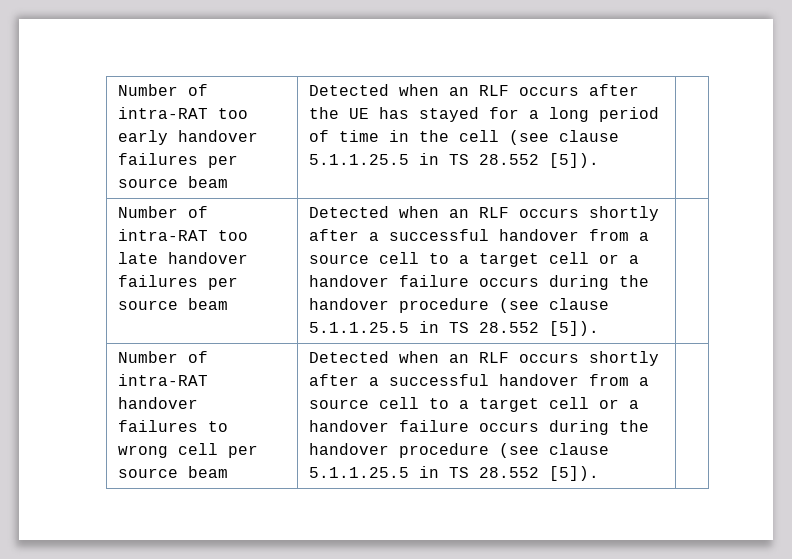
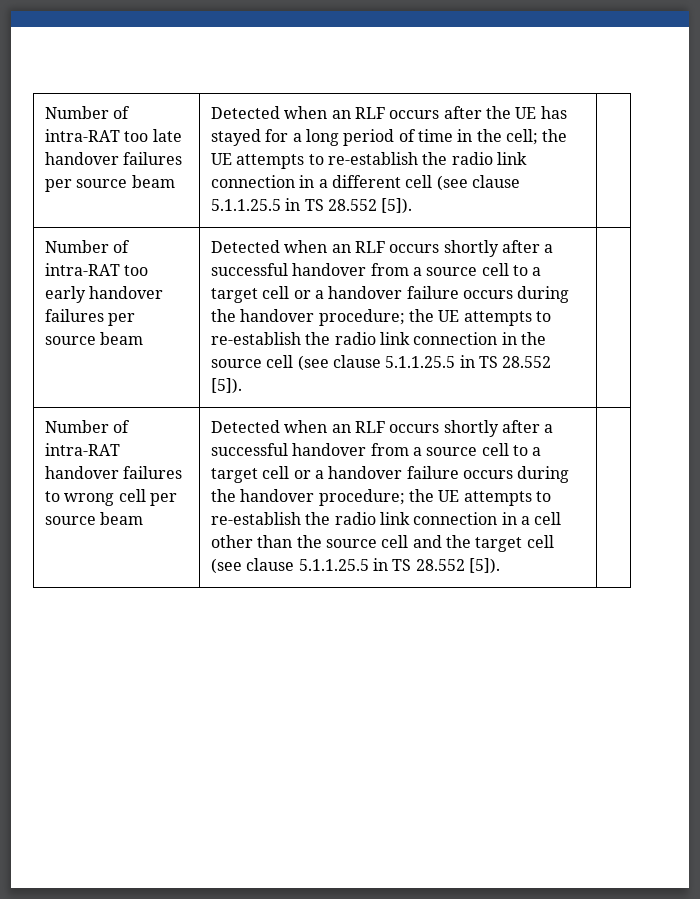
[118,84,209,96] [118,107,249,119] [118,130,169,145] Number of intra-RAT too early -> [45,106,131,119] [45,129,182,142] Number of intra-RAT too late
(450, 136) none -> [505,129,568,145] [211,152,528,169] [211,175,402,188] cell; the UE attempts to re-establish the radio link connection in a different
[118,252,159,264] late -> [45,286,87,303] early
[399,298,490,313] procedure -> [318,309,552,326] [211,332,547,345] [211,355,294,368] procedure; the UE attempts to re-establish the radio link connection in the source cell
[399,443,490,458] procedure -> [318,489,552,506] [211,512,562,525] [211,535,554,552] procedure; the UE attempts to re-establish the radio link connection in a cell other than the source cell and the target cell

